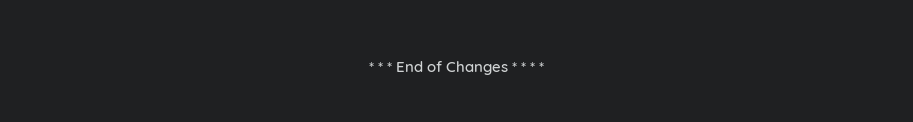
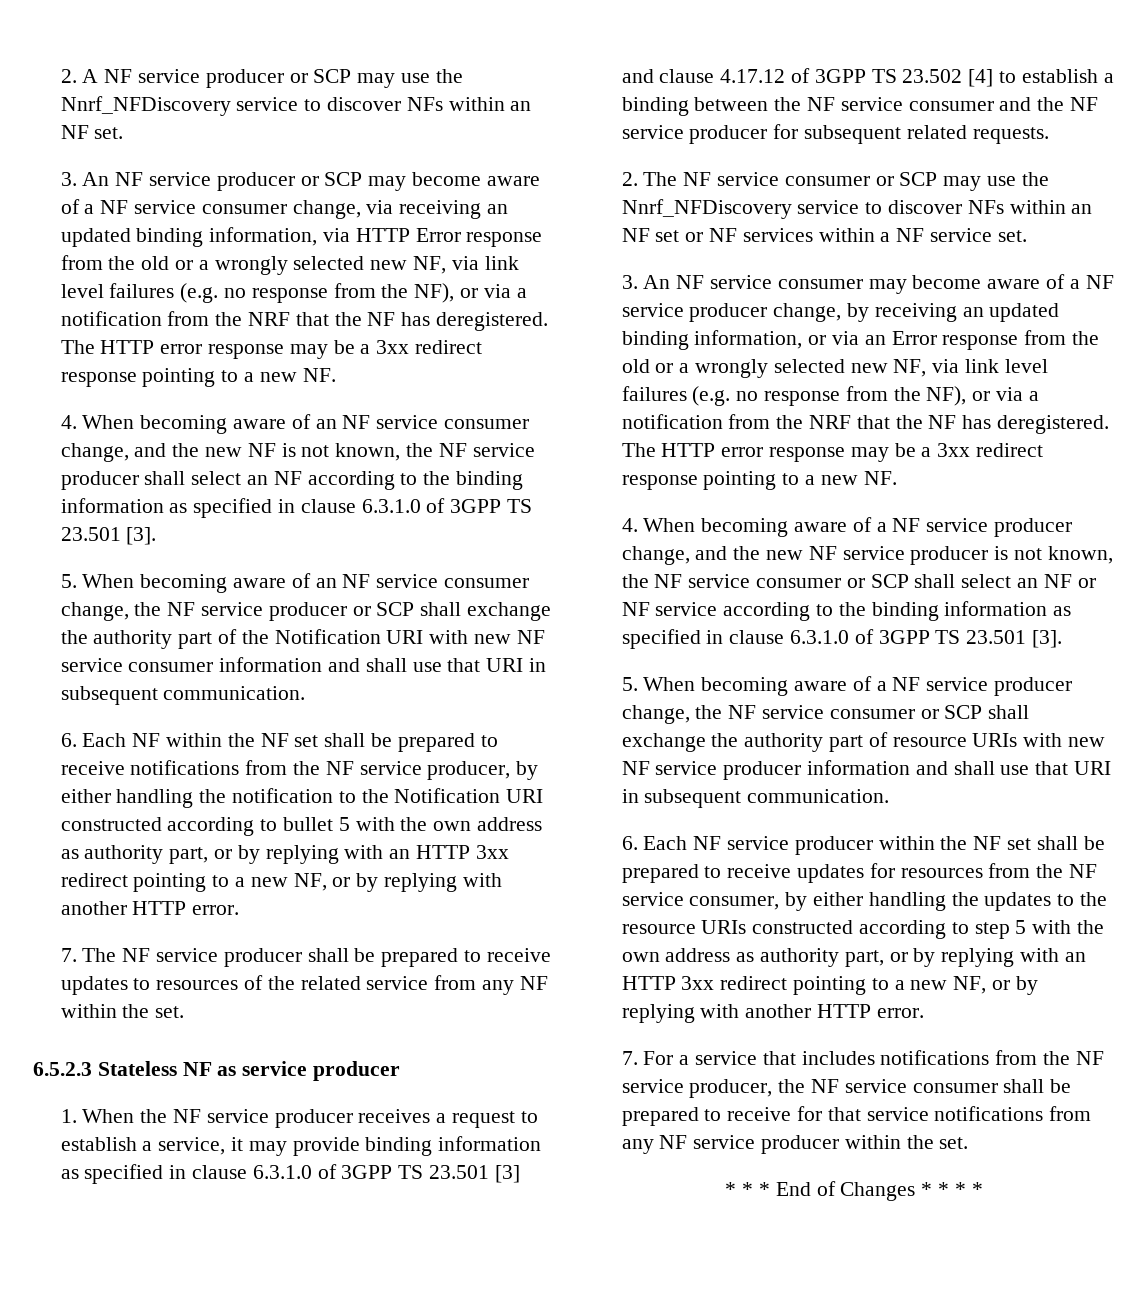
(368, 67) none -> [60,69,463,88] [60,96,532,116] [60,125,124,139] [60,172,540,191] [60,199,509,219] [60,227,543,247] [60,255,519,275] [60,283,527,303] [60,311,549,331] [60,340,483,359] [60,368,336,387] [60,414,530,434] [60,443,535,462] [60,471,524,490] [60,498,533,518] [60,527,157,545] [60,573,530,593] [60,602,552,621] [60,629,545,649] [60,657,547,672] [60,686,306,705] [60,733,498,752] [60,760,539,780] [60,788,544,808] [60,817,543,836] [60,845,509,864] [60,873,502,892] [60,901,240,915] [60,948,551,967] [60,975,548,995] [60,1004,185,1018] [33,1061,401,1081] [60,1109,538,1128] [60,1136,542,1156] [60,1164,520,1184] [621,68,1114,87] [621,97,1099,116] [621,124,1049,144] [621,172,1049,191] [621,199,1093,219] [621,228,1027,242] [621,274,1114,294] [621,303,1060,322] [621,330,1100,350] [621,359,1048,378] [621,386,1039,406] [621,414,1110,434] [621,443,1044,462] [621,471,897,490] [621,517,1073,537] [621,546,1113,565] [621,574,1096,588] [621,601,1072,621] [621,629,1063,649] [621,676,1073,696] [621,705,1030,724] [621,732,1106,752] [621,760,1112,780] [621,789,890,808] [621,836,1105,855] [621,863,1098,883] [621,892,1108,911] [621,920,1105,939] [621,948,1086,967] [621,976,1038,995] [621,1004,924,1023] [621,1050,1104,1065] [621,1079,1072,1098] [621,1106,1092,1126] [621,1135,969,1154] 2. A NF service producer or SCP may use the Nnrf_NFDiscovery service to discover NFs within an NF set. // 3. An NF service producer or SCP may become aware of a NF service consumer change, via receiving an updated binding information, via HTTP Error response from the old or a wrongly selected new NF, via link level failures (e.g. no response from the NF), or via a notification from the NRF that the NF has deregistered. The HTTP error response may be a 3xx redirect response pointing to a new NF. // 4. When becoming aware of an NF service consumer change, and the new NF is not known, the NF service producer shall select an NF according to the binding information as specified in clause 6.3.1.0 of 3GPP TS 23.501 [3]. // 5. When becoming aware of an NF service consumer change, the NF service producer or SCP shall exchange the authority part of the Notification URI with new NF service consumer information and shall use that URI in subsequent communication. // 6. Each NF within the NF set shall be prepared to receive notifications from the NF service producer, by either handling the notification to the Notification URI constructed according to bullet 5 with the own address as authority part, or by replying with an HTTP 3xx redirect pointing to a new NF, or by replying with another HTTP error. // 7. The NF service producer shall be prepared to receive updates to resources of the related service from any NF within the set. // 6.5.2.3 Stateless NF as service producer // 1. When the NF service producer receives a request to establish a service, it may provide binding information as specified in clause 6.3.1.0 of 3GPP TS 23.501 [3] and clause 4.17.12 of 3GPP TS 23.502 [4] to establish a binding between the NF service consumer and the NF service producer for subsequent related requests. // 2. The NF service consumer or SCP may use the Nnrf_NFDiscovery service to discover NFs within an NF set or NF services within a NF service set. // 3. An NF service consumer may become aware of a NF service producer change, by receiving an updated binding information, or via an Error response from the old or a wrongly selected new NF, via link level failures (e.g. no response from the NF), or via a notification from the NRF that the NF has deregistered. The HTTP error response may be a 3xx redirect response pointing to a new NF. // 4. When becoming aware of a NF service producer change, and the new NF service producer is not known, the NF service consumer or SCP shall select an NF or NF service according to the binding information as specified in clause 6.3.1.0 of 3GPP TS 23.501 [3]. // 5. When becoming aware of a NF service producer change, the NF service consumer or SCP shall exchange the authority part of resource URIs with new NF service producer information and shall use that URI in subsequent communication. // 6. Each NF service producer within the NF set shall be prepared to receive updates for resources from the NF service consumer, by either handling the updates to the resource URIs constructed according to step 5 with the own address as authority part, or by replying with an HTTP 3xx redirect pointing to a new NF, or by replying with another HTTP error. // 7. For a service that includes notifications from the NF service producer, the NF service consumer shall be prepared to receive for that service notifications from any NF service producer within the set. //

